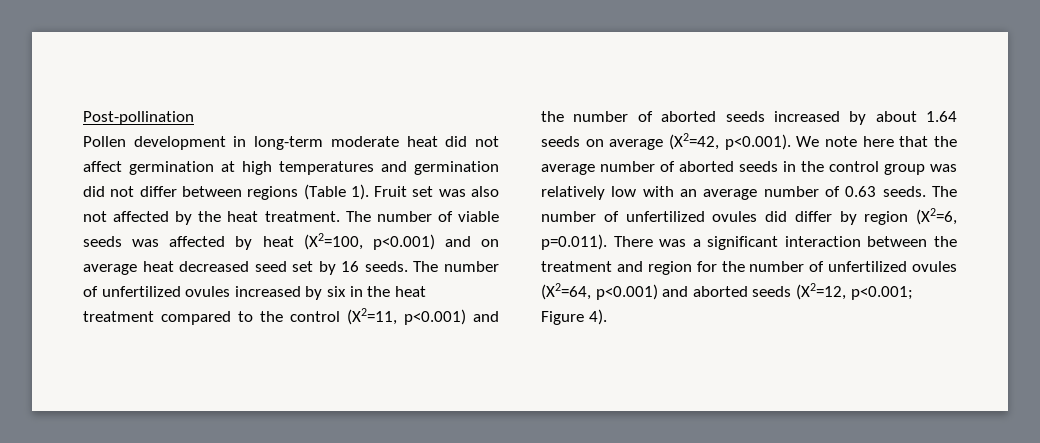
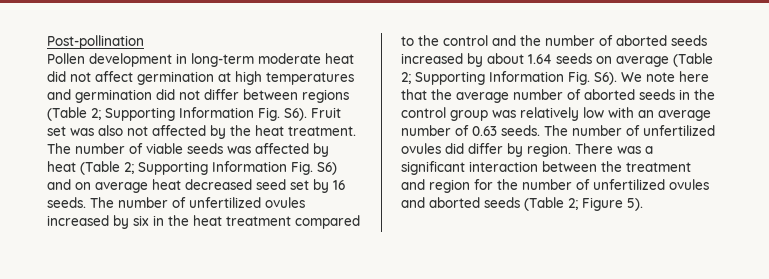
[350,184,369,200] 1). -> [91,107,307,121] 2; Supporting Information Fig. S6).
[303,233,435,250] (Χ2=100, p<0.001) -> [80,161,337,175] (Table 2; Supporting Information Fig. S6)
[347,308,466,325] (Χ2=11, p<0.001) -> (488, 40) none
[669,133,791,150] (Χ2=42, p<0.001). -> [673,53,713,67] [401,71,617,85] (Table 2; Supporting Information Fig. S6).
[864,208,957,225] [541,234,607,250] region (Χ2=6, p=0.011). -> [527,143,571,157] region.
[541,283,658,300] (Χ2=64, p<0.001) -> (709, 184) none
[795,283,913,300] [541,309,607,325] (Χ2=12, p<0.001; Figure 4). -> [524,197,643,211] (Table 2; Figure 5).

